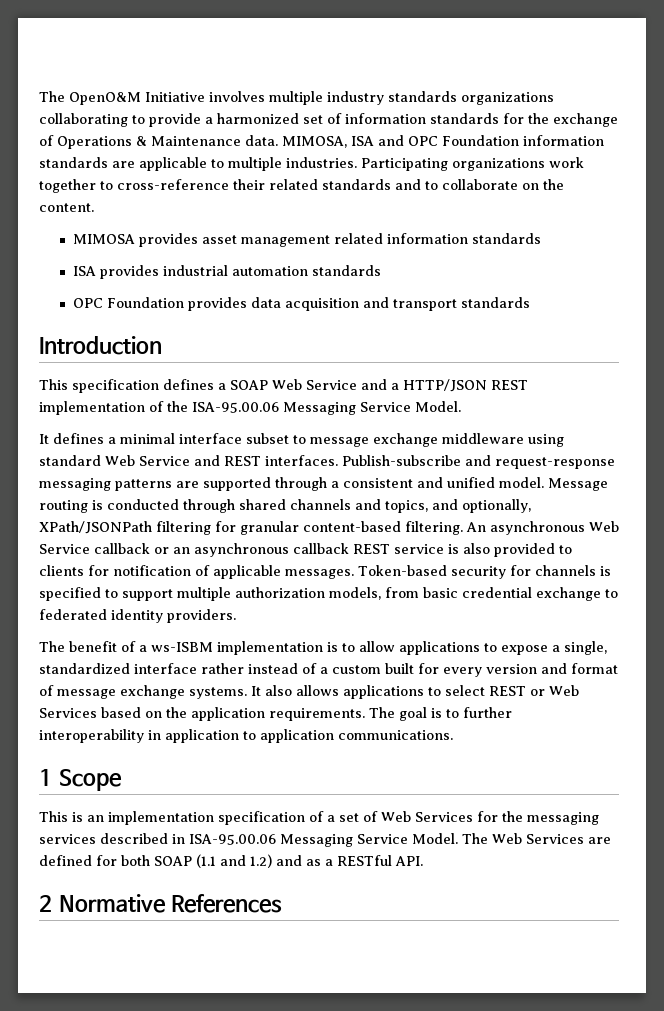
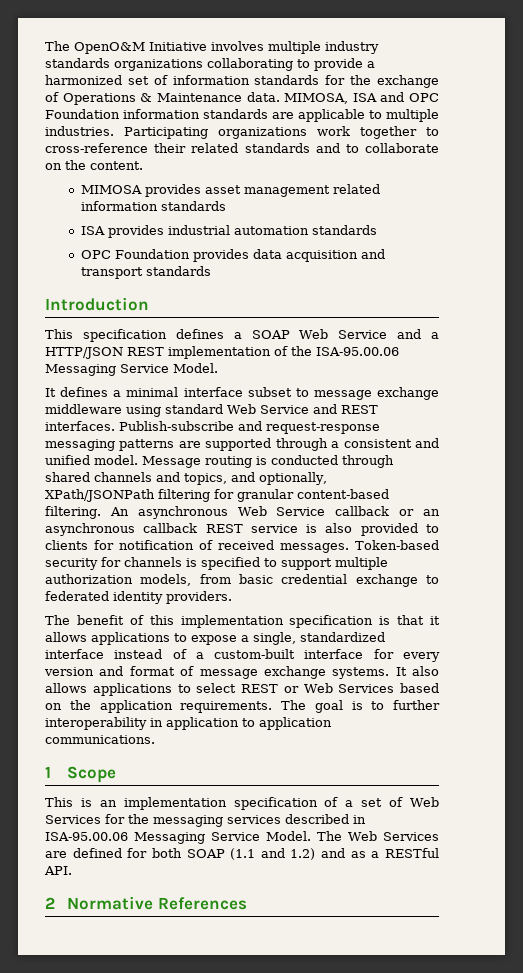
[213,565,281,579] applicable -> [218,540,274,550] received
[139,641,395,655] a ws-ISBM implementation is to allow -> [149,615,440,628] [45,632,87,642] this implementation specification is that it allows
[201,663,244,674] rather -> (104, 654) none
[332,663,414,674] custom built -> [214,649,364,659] custom-built interface

